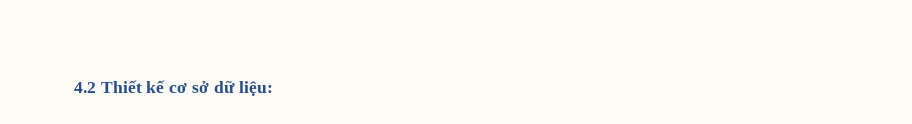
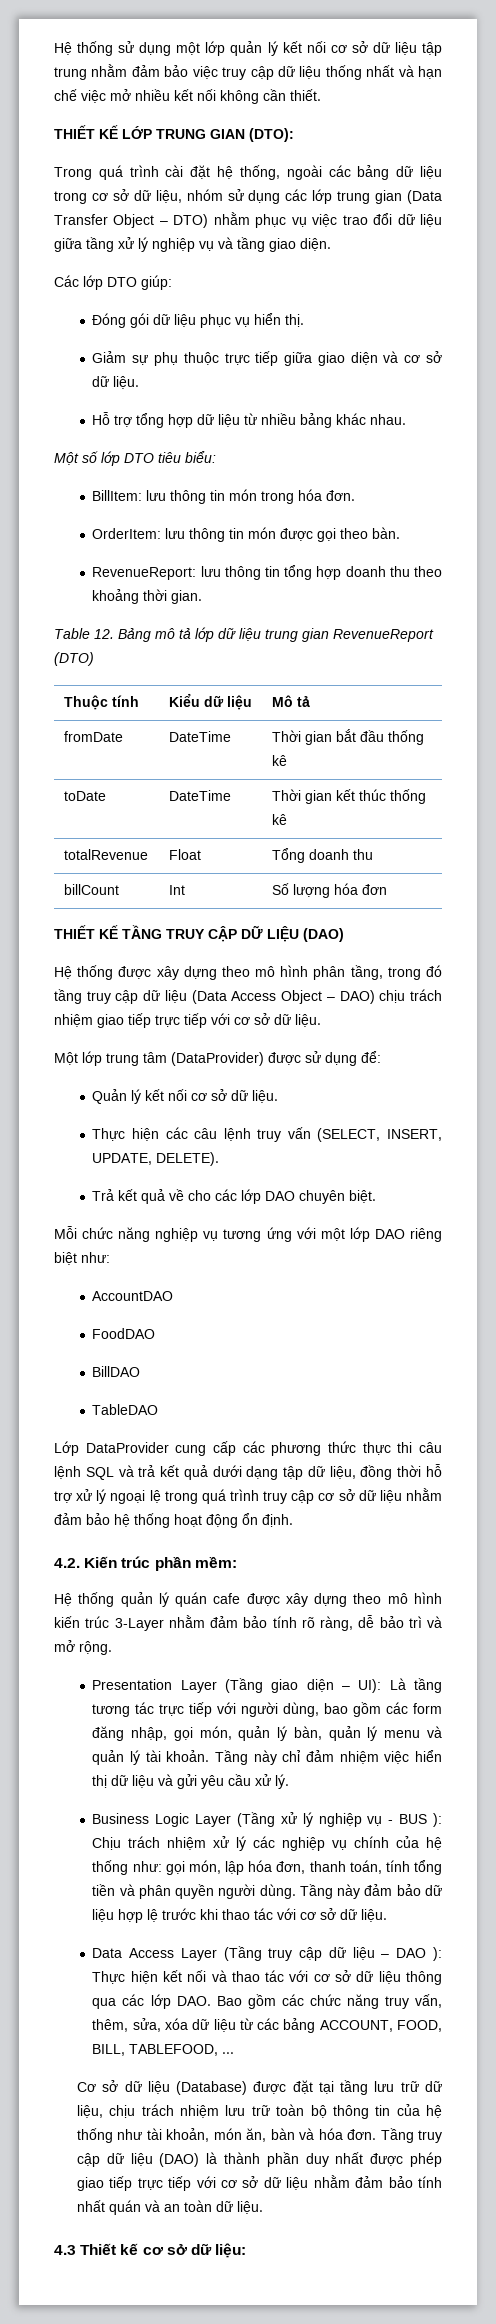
[74,82,96,93] 4.2 -> [54,41,442,56] [54,64,442,80] [54,89,321,104] [54,125,294,142] [54,165,442,180] [54,189,443,204] [54,212,442,228] [54,237,331,252] [54,275,172,290] [92,313,305,328] [92,351,442,366] [92,376,140,389] [92,412,407,428] [54,451,216,466] [92,489,356,504] [92,527,401,542] [92,565,442,580] [92,589,203,604] [54,627,434,642] [54,652,94,666] [64,695,140,710] [169,693,253,710] [272,695,311,707] [64,731,124,742] [169,731,232,742] [272,729,425,745] [272,755,288,766] [64,791,107,801] [169,790,232,801] [272,789,427,804] [272,814,288,825] [64,849,149,860] [169,849,202,860] [272,848,374,863] [64,884,120,895] [169,885,186,895] [272,883,388,898] [54,925,344,942] [54,965,442,980] [54,989,443,1004] [54,1013,321,1028] [54,1051,381,1066] [92,1089,279,1104] [92,1127,442,1142] [92,1152,220,1166] [92,1189,377,1204] [54,1226,442,1242] [54,1252,110,1265] [92,1291,174,1301] [92,1328,156,1339] [92,1366,141,1377] [92,1404,159,1415] [54,1441,442,1456] [54,1464,443,1480] [54,1488,443,1504] [54,1513,293,1528] [54,1556,237,1571] [54,1592,442,1607] [54,1615,442,1631] [54,1640,112,1655] [92,1678,442,1693] [92,1702,442,1717] [92,1726,442,1741] [92,1750,442,1765] [92,1774,290,1789] [92,1812,443,1827] [92,1836,442,1851] [92,1860,442,1875] [92,1884,442,1899] [92,1908,388,1923] [92,1946,442,1961] [92,1970,442,1985] [92,1994,443,2009] [92,2018,443,2033] [92,2044,235,2056] [76,2080,443,2095] [76,2104,442,2119] [76,2128,442,2143] [76,2152,442,2167] [76,2175,442,2191] [76,2200,263,2215] [54,2245,76,2255] Hệ thống sử dụng một lớp quản lý kết nối cơ sở dữ liệu tập trung nhằm đảm bảo việc truy cập dữ liệu thống nhất và hạn chế việc mở nhiều kết nối không cần thiết. // THIẾT KẾ LỚP TRUNG GIAN (DTO): // Trong quá trình cài đặt hệ thống, ngoài các bảng dữ liệu trong cơ sở dữ liệu, nhóm sử dụng các lớp trung gian (Data Transfer Object – DTO) nhằm phục vụ việc trao đổi dữ liệu giữa tầng xử lý nghiệp vụ và tầng giao diện. // Các lớp DTO giúp: // Đóng gói dữ liệu phục vụ hiển thị. // Giảm sự phụ thuộc trực tiếp giữa giao diện và cơ sở dữ liệu. // Hỗ trợ tổng hợp dữ liệu từ nhiều bảng khác nhau. // Một số lớp DTO tiêu biểu: // BillItem: lưu thông tin món trong hóa đơn. // OrderItem: lưu thông tin món được gọi theo bàn. // RevenueReport: lưu thông tin tổng hợp doanh thu theo khoảng thời gian. // Table 12. Bảng mô tả lớp dữ liệu trung gian RevenueReport (DTO) // Thuộc tính | Kiểu dữ liệu | Mô tả // fromDate | DateTime | Thời gian bắt đầu thống kê // toDate | DateTime | Thời gian kết thúc thống kê // totalRevenue | Float | Tổng doanh thu // billCount | Int | Số lượng hóa đơn // THIẾT KẾ TẦNG TRUY CẬP DỮ LIỆU (DAO) // Hệ thống được xây dựng theo mô hình phân tầng, trong đó tầng truy cập dữ liệu (Data Access Object – DAO) chịu trách nhiệm giao tiếp trực tiếp với cơ sở dữ liệu. // Một lớp trung tâm (DataProvider) được sử dụng để: // Quản lý kết nối cơ sở dữ liệu. // Thực hiện các câu lệnh truy vấn (SELECT, INSERT, UPDATE, DELETE). // Trả kết quả về cho các lớp DAO chuyên biệt. // Mỗi chức năng nghiệp vụ tương ứng với một lớp DAO riêng biệt như: // AccountDAO // FoodDAO // BillDAO // TableDAO // Lớp DataProvider cung cấp các phương thức thực thi câu lệnh SQL và trả kết quả dưới dạng tập dữ liệu, đồng thời hỗ trợ xử lý ngoại lệ trong quá trình truy cập cơ sở dữ liệu nhằm đảm bảo hệ thống hoạt động ổn định. // 4.2. Kiến trúc phần mềm: // Hệ thống quản lý quán cafe được xây dựng theo mô hình kiến trúc 3-Layer nhằm đảm bảo tính rõ ràng, dễ bảo trì và mở rộng. // Presentation Layer (Tầng giao diện – UI): Là tầng tương tác trực tiếp với người dùng, bao gồm các form đăng nhập, gọi món, quản lý bàn, quản lý menu và quản lý tài khoản. Tầng này chỉ đảm nhiệm việc hiển thị dữ liệu và gửi yêu cầu xử lý. // Business Logic Layer (Tầng xử lý nghiệp vụ - BUS ): Chịu trách nhiệm xử lý các nghiệp vụ chính của hệ thống như: gọi món, lập hóa đơn, thanh toán, tính tổng tiền và phân quyền người dùng. Tầng này đảm bảo dữ liệu hợp lệ trước khi thao tác với cơ sở dữ liệu. // Data Access Layer (Tầng truy cập dữ liệu – DAO ): Thực hiện kết nối và thao tác với cơ sở dữ liệu thông qua các lớp DAO. Bao gồm các chức năng truy vấn, thêm, sửa, xóa dữ liệu từ các bảng ACCOUNT, FOOD, BILL, TABLEFOOD, ... // Cơ sở dữ liệu (Database) được đặt tại tầng lưu trữ dữ liệu, chịu trách nhiệm lưu trữ toàn bộ thông tin của hệ thống như tài khoản, món ăn, bàn và hóa đơn. Tầng truy cập dữ liệu (DAO) là thành phần duy nhất được phép giao tiếp trực tiếp với cơ sở dữ liệu nhằm đảm bảo tính nhất quán và an toàn dữ liệu. // 4.3

